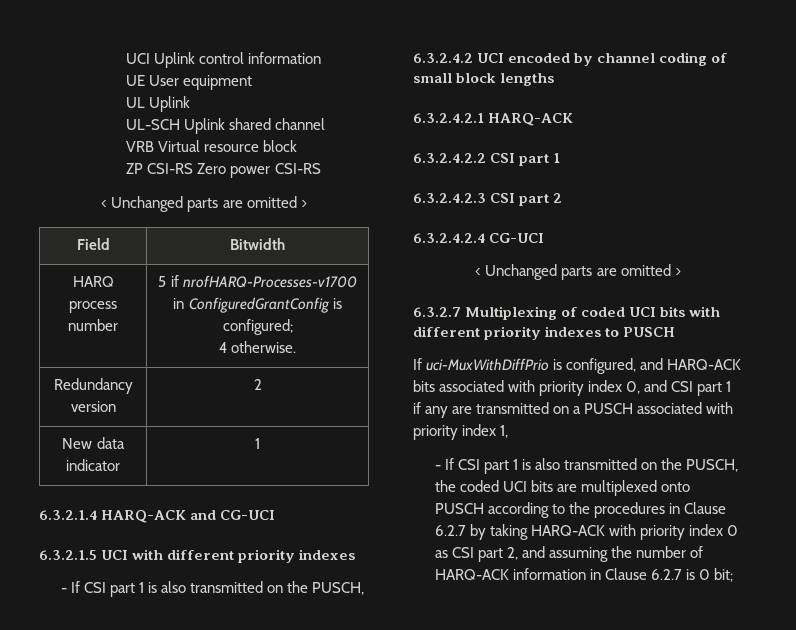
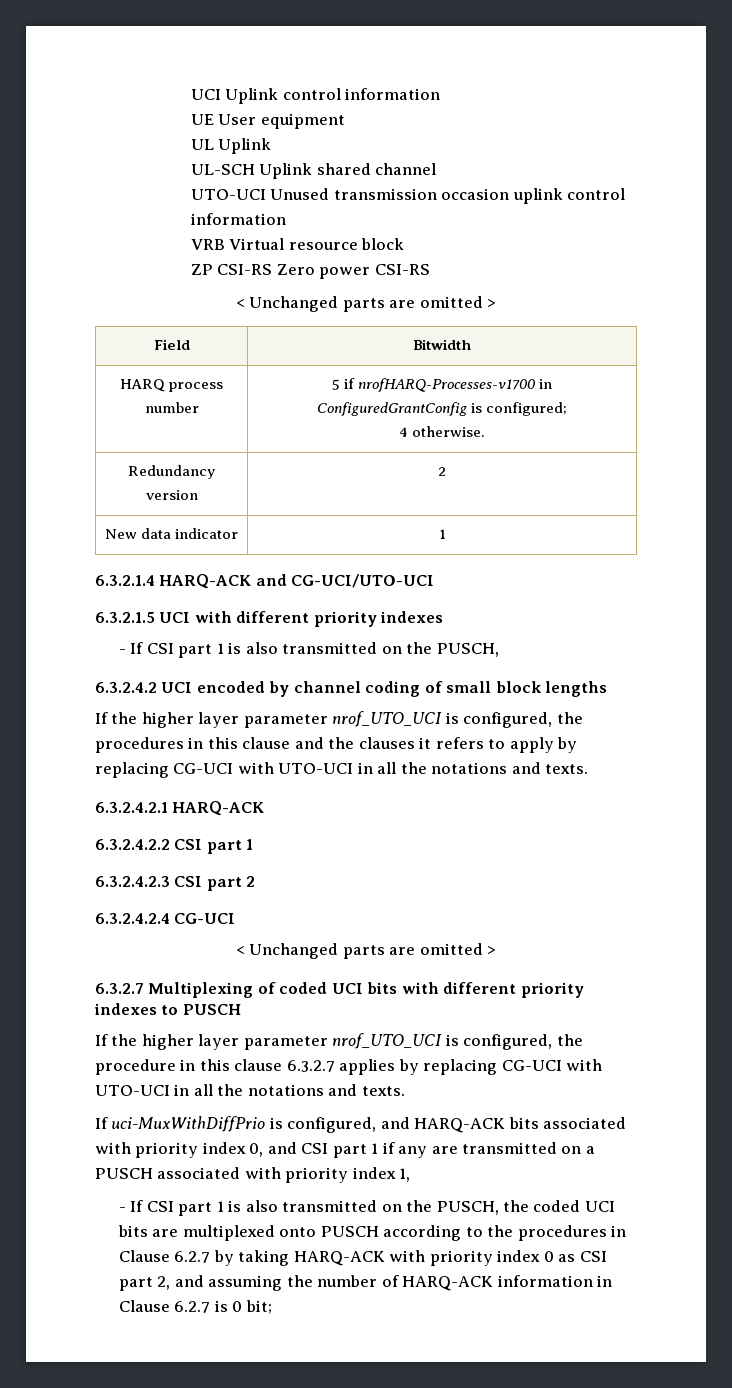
(326, 124) none -> [190,188,626,204] [190,213,286,225] // UTO-UCI Unused transmission occasion uplink control information
[220,510,276,520] CG-UCI -> [291,574,435,588] CG-UCI/UTO-UCI
(555, 79) none -> [95,711,583,728] [95,737,578,753] [95,762,589,778] // If the higher layer parameter nrof_UTO_UCI is configured, the procedures in this clause and the clauses it refers to apply by replacing CG-UCI with UTO-UCI in all the notations and texts.
(676, 332) none -> [95,1033,583,1050] [95,1059,603,1075] [95,1084,405,1096] // If the higher layer parameter nrof_UTO_UCI is configured, the procedure in this clause 6.3.2.7 applies by replacing CG-UCI with UTO-UCI in all the notations and texts.

